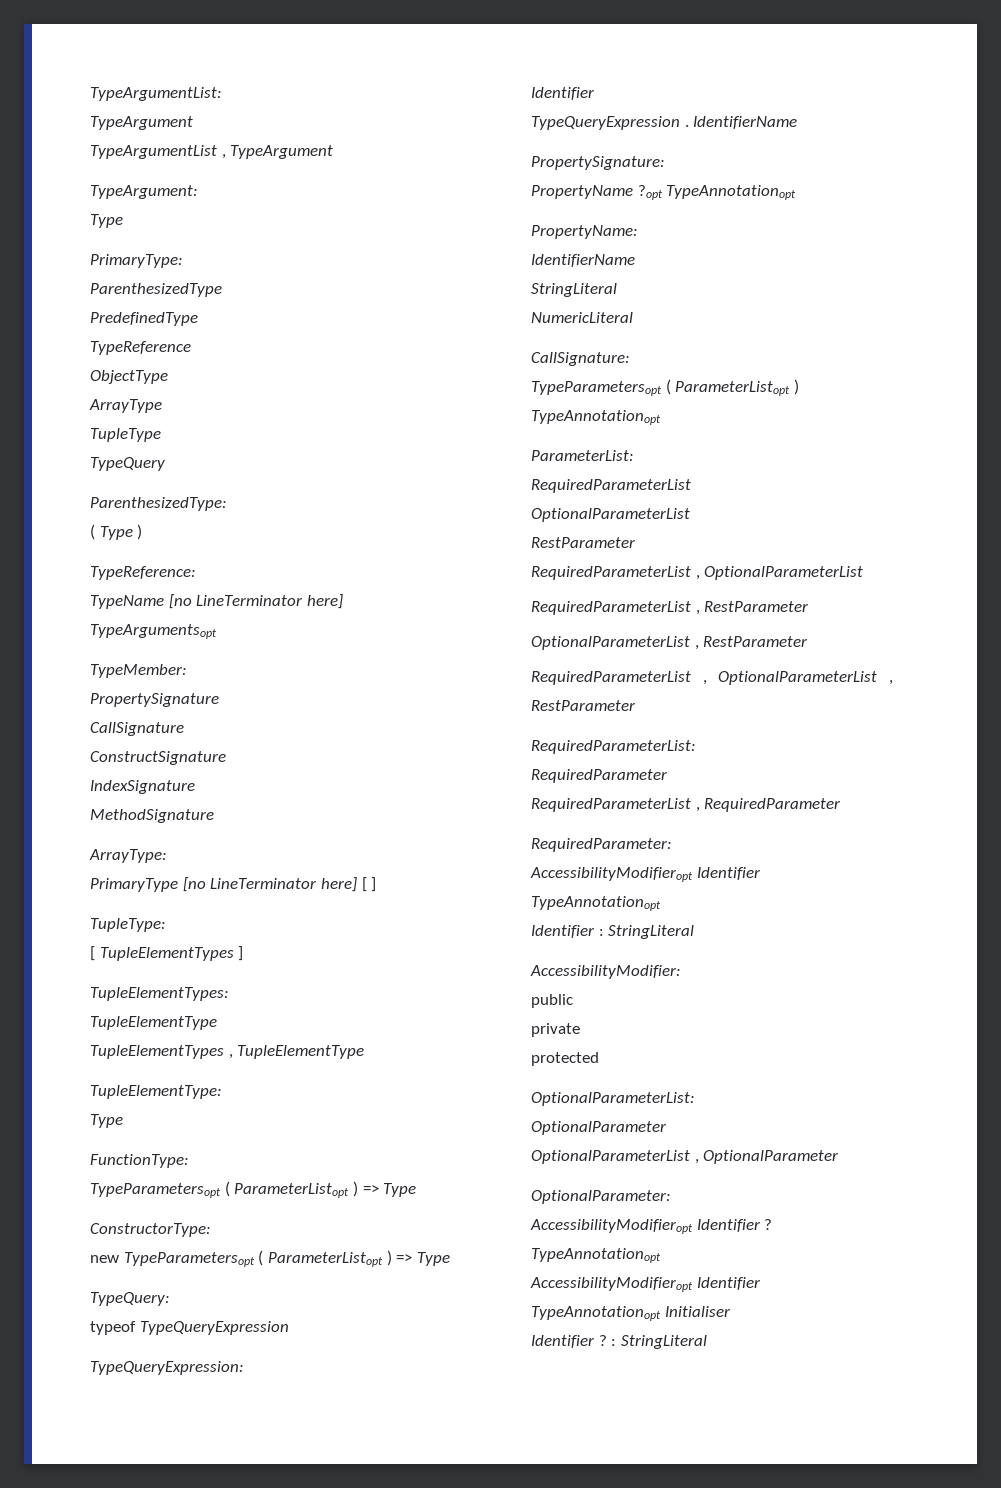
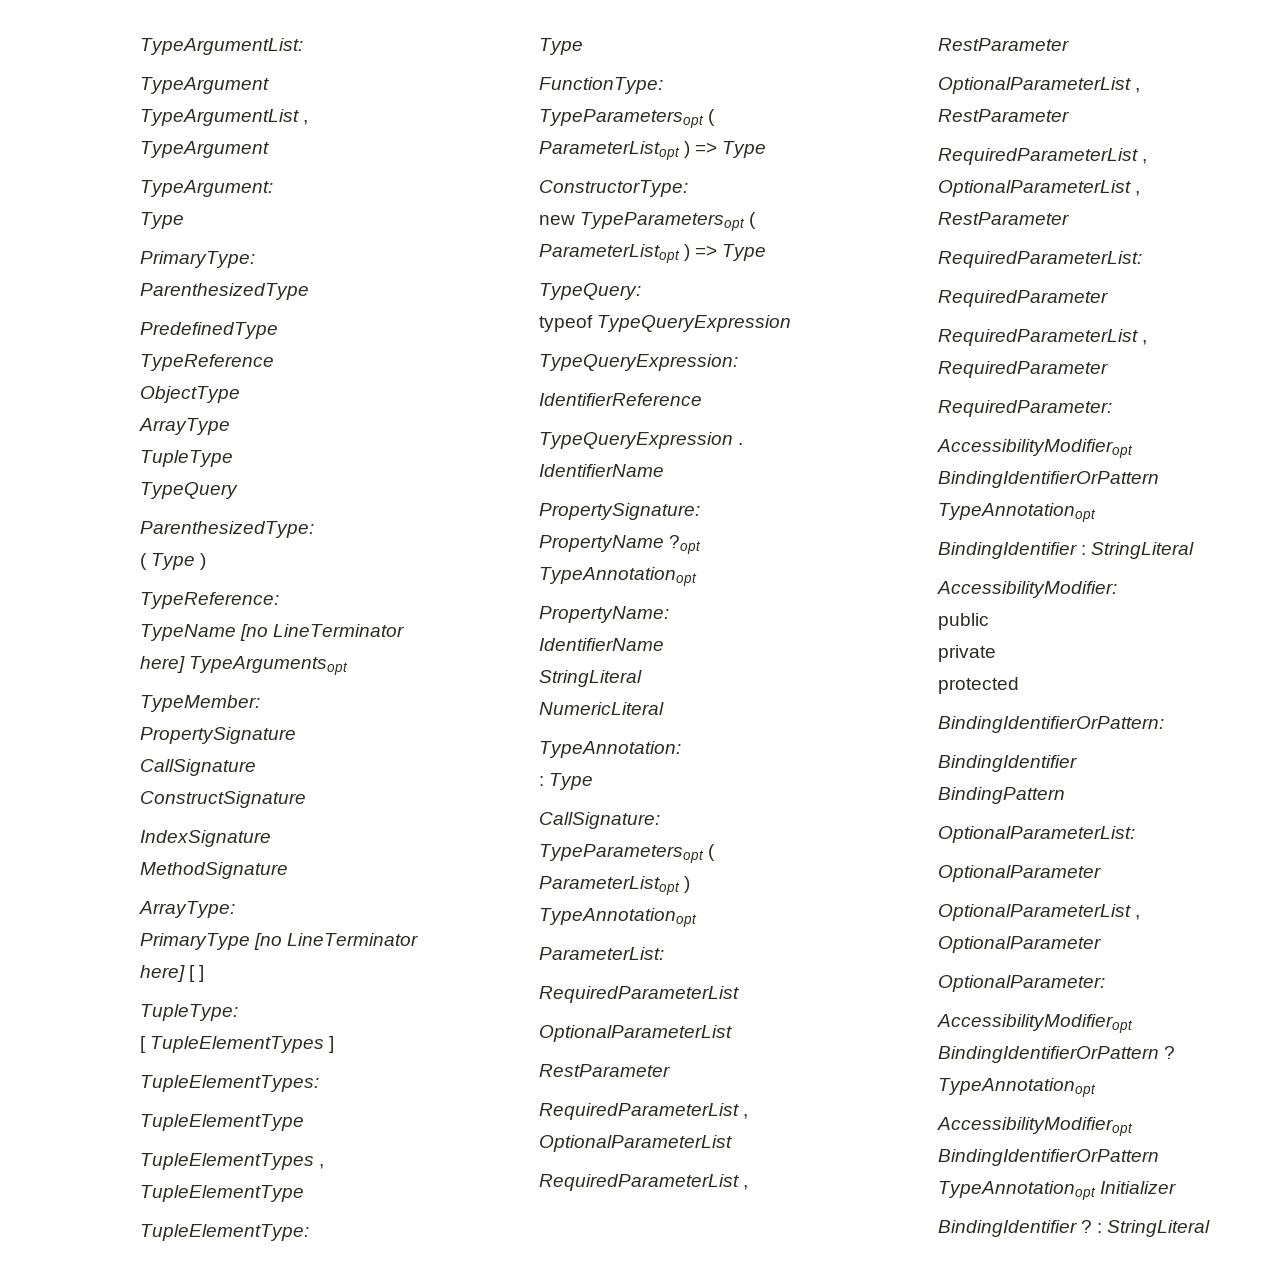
[531,87,595,100] Identifier -> [538,393,702,406] IdentifierReference
(634, 317) none -> [538,741,681,758] [538,773,593,790] // TypeAnnotation: // : Type
[696,867,760,880] [531,896,662,911] [531,925,595,938] Identifier TypeAnnotationopt // Identifier -> [937,471,1159,488] [937,503,1096,522] [937,542,1077,559] BindingIdentifierOrPattern TypeAnnotationopt // BindingIdentifier
(600, 1059) none -> [937,716,1164,733] [937,755,1077,772] [937,787,1065,804] // BindingIdentifierOrPattern: // BindingIdentifier // BindingPattern
[696,1219,760,1232] Identifier -> [937,1046,1159,1063] BindingIdentifierOrPattern
[696,1277,760,1290] [531,1306,730,1321] [531,1335,595,1348] Identifier TypeAnnotationopt Initialiser // Identifier -> [937,1149,1159,1166] [937,1181,1176,1200] [937,1220,1077,1237] BindingIdentifierOrPattern TypeAnnotationopt Initializer // BindingIdentifier

